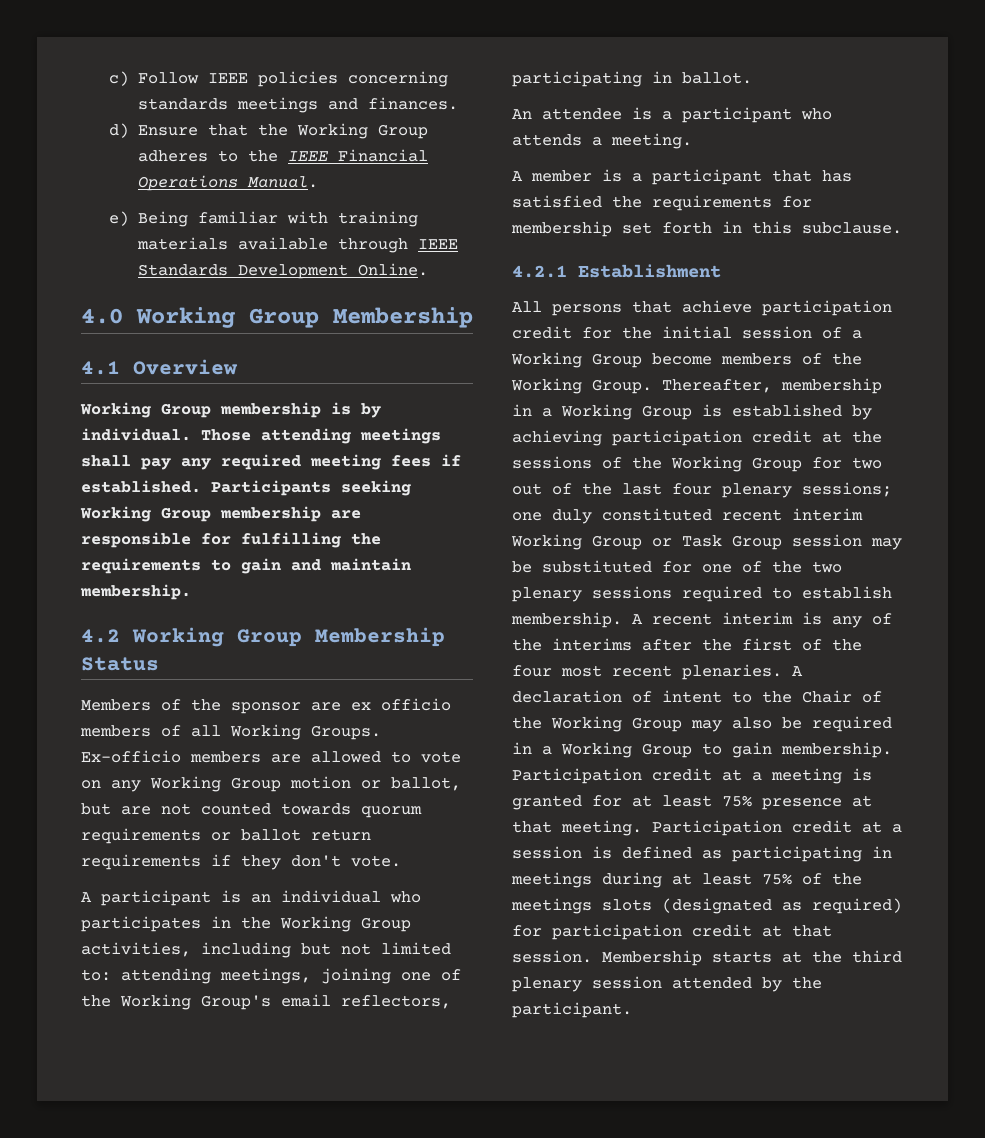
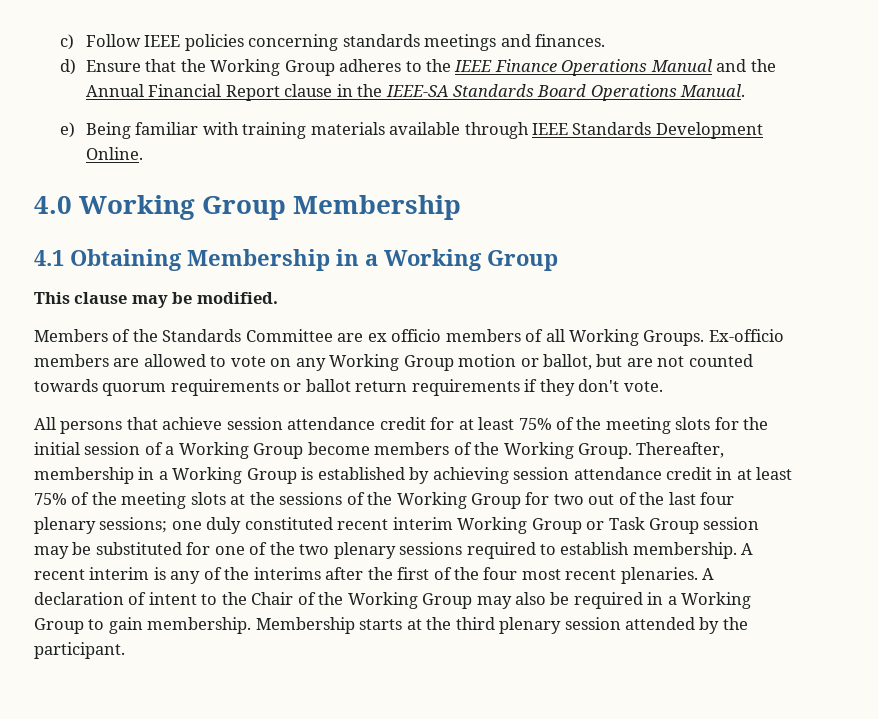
[337,149,428,162] Financial -> [494,59,776,76] [85,84,587,101] Finance Operations Manual and the Annual Financial Report clause in the IEEE-SA Standards Board
[133,359,238,375] [80,402,381,418] [81,428,441,444] [81,454,461,470] [81,480,411,496] [80,506,361,522] [81,532,381,548] [81,558,411,574] [80,584,191,600] [81,627,445,647] [81,657,159,671] Overview // Working Group membership is by individual. Those attending meetings shall pay any required meeting fees if established. Participants seeking Working Group membership are responsible for fulfilling the requirements to gain and maintain membership. // 4.2 Working Group Membership Status -> [70,249,558,271] [34,292,278,308] Obtaining Membership in a Working Group // This clause may be modified.
[231,702,301,714] sponsor -> [162,329,333,342] Standards Committee
[81,890,421,906] [81,916,411,932] [81,942,451,958] [81,968,461,984] [81,994,451,1010] [512,71,752,87] [512,107,832,123] [512,133,692,149] [512,169,852,185] [512,195,812,211] [511,221,902,237] [512,264,721,278] [512,300,892,316] [512,326,572,339] A participant is an individual who participates in the Working Group activities, including but not limited to: attending meetings, joining one of the Working Group's email reflectors, participating in ballot. // An attendee is a participant who attends a meeting. // A member is a participant that has satisfied the requirements for membership set forth in this subclause. // 4.2.1 Establishment // All persons that achieve participation credit -> [34,417,711,434] All persons that achieve session attendance credit for at least 75% of the meeting slots
[612,430,812,446] participation credit -> [513,467,793,480] [34,492,226,509] session attendance credit in at least 75% of the meeting slots
[512,768,872,784] [512,795,872,810] [512,820,902,836] [512,846,892,862] [511,872,862,888] [511,898,902,914] [512,924,832,940] [512,950,592,963] Participation credit at a meeting is granted for at least 75% presence at that meeting. Participation credit at a session is defined as participating in meetings during at least 75% of the meetings slots (designated as required) for participation credit at that session. -> (252, 625) none

